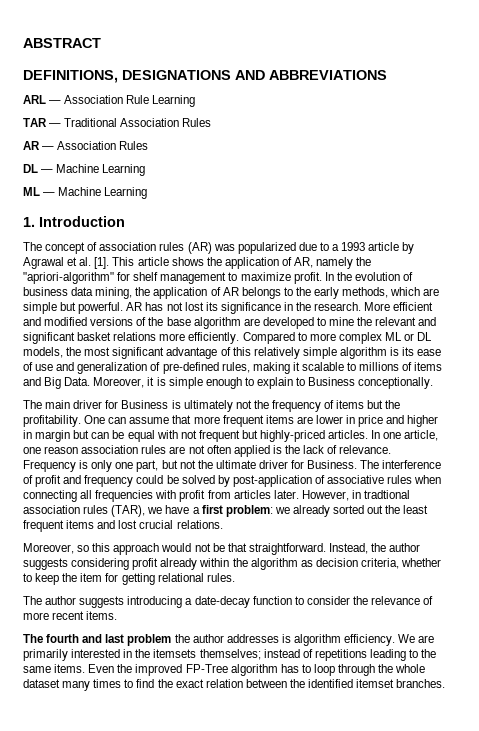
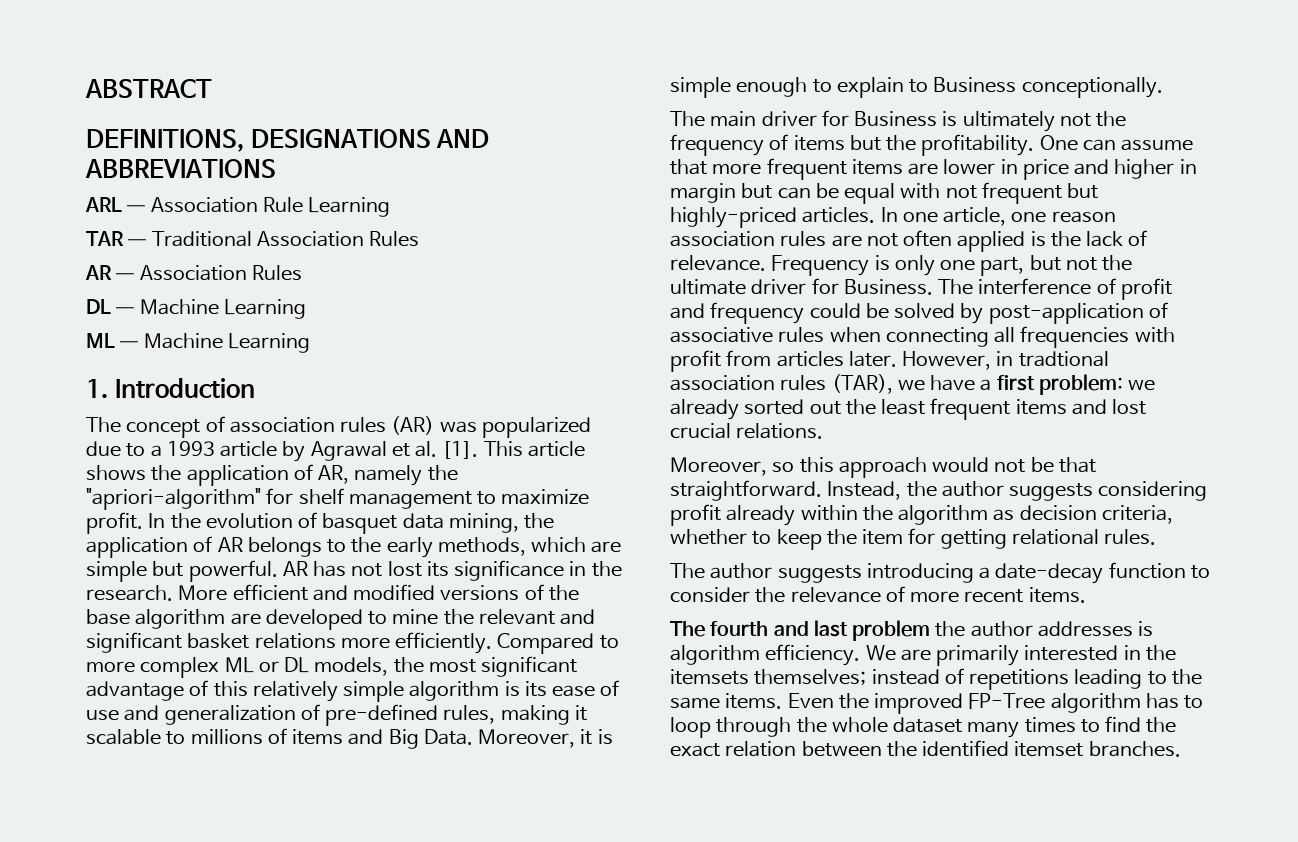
[23,287,68,296] business -> [322,513,398,534] basquet

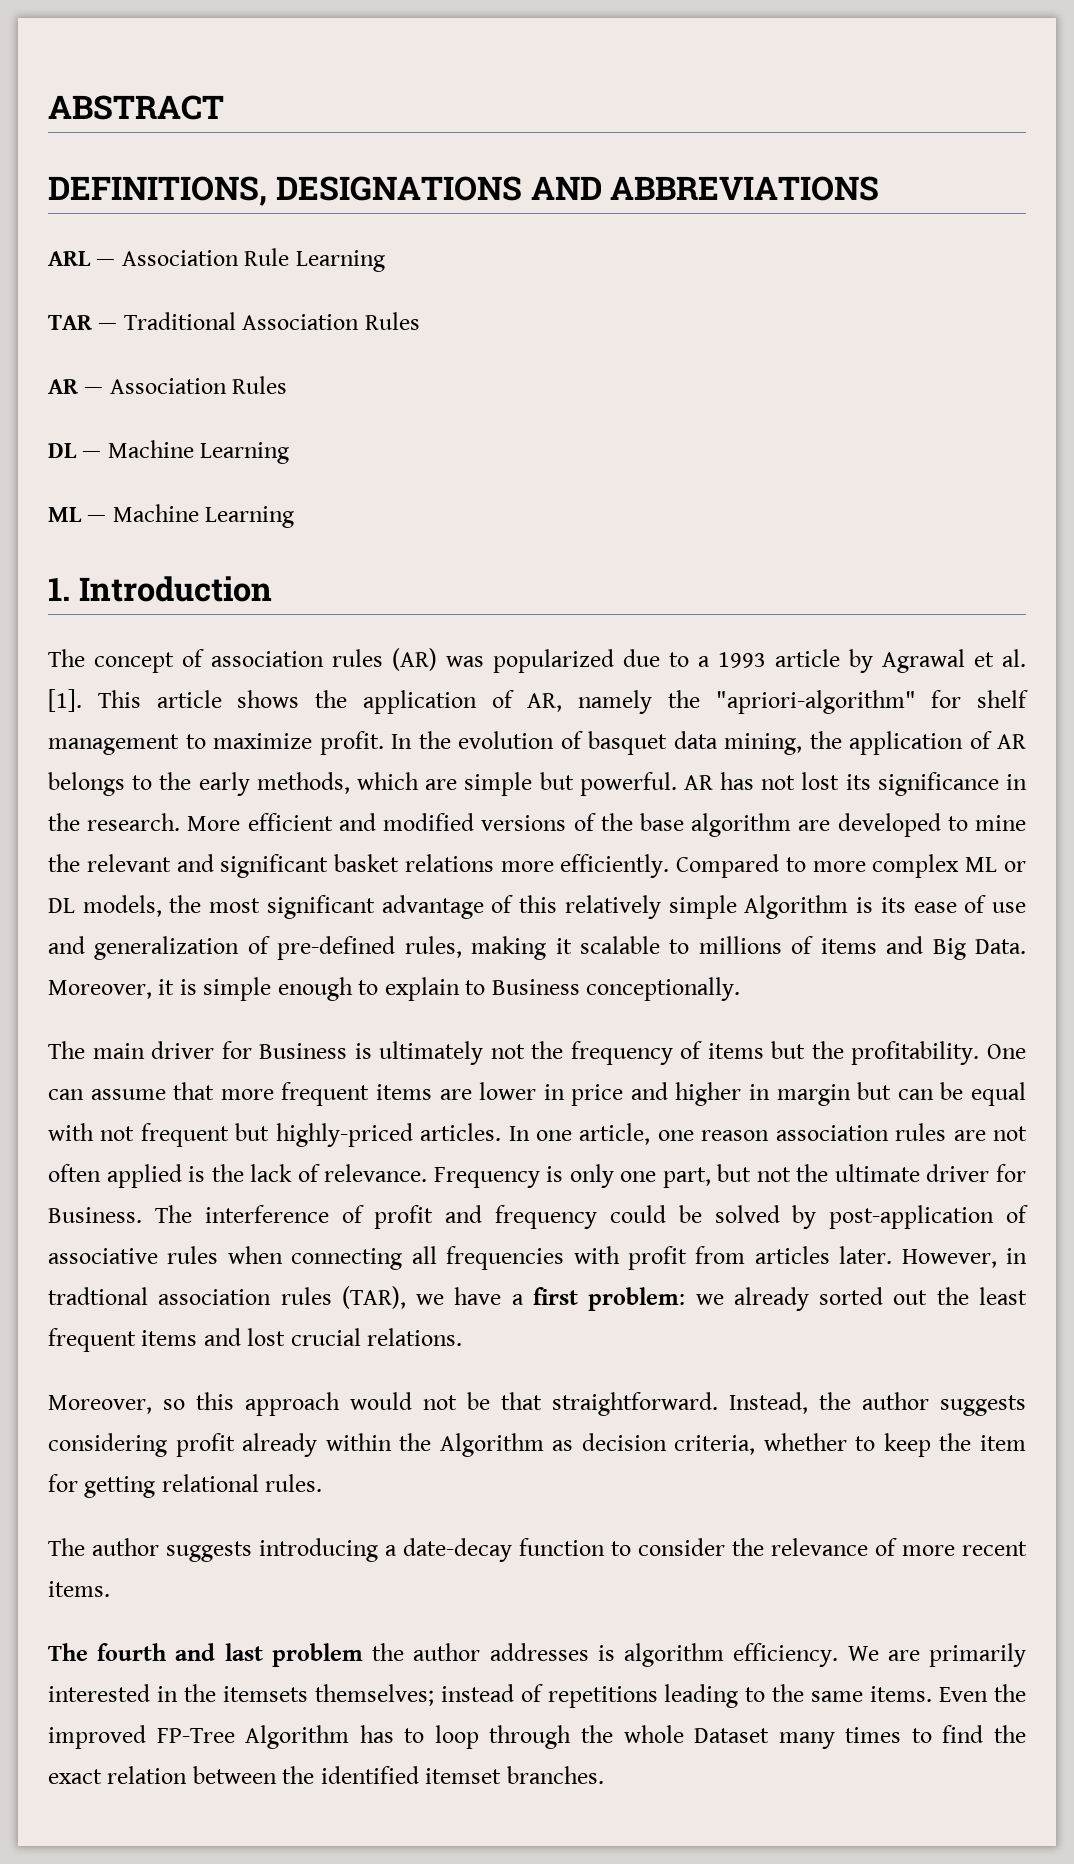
[409,681,500,701] algorithm -> [744,895,849,919] Algorithm
[898,505,989,525] algorithm -> [439,1433,544,1457] Algorithm
[1050,693,1141,713] algorithm -> [245,1725,350,1749] Algorithm
[893,717,963,733] dataset -> [694,1728,770,1743] Dataset

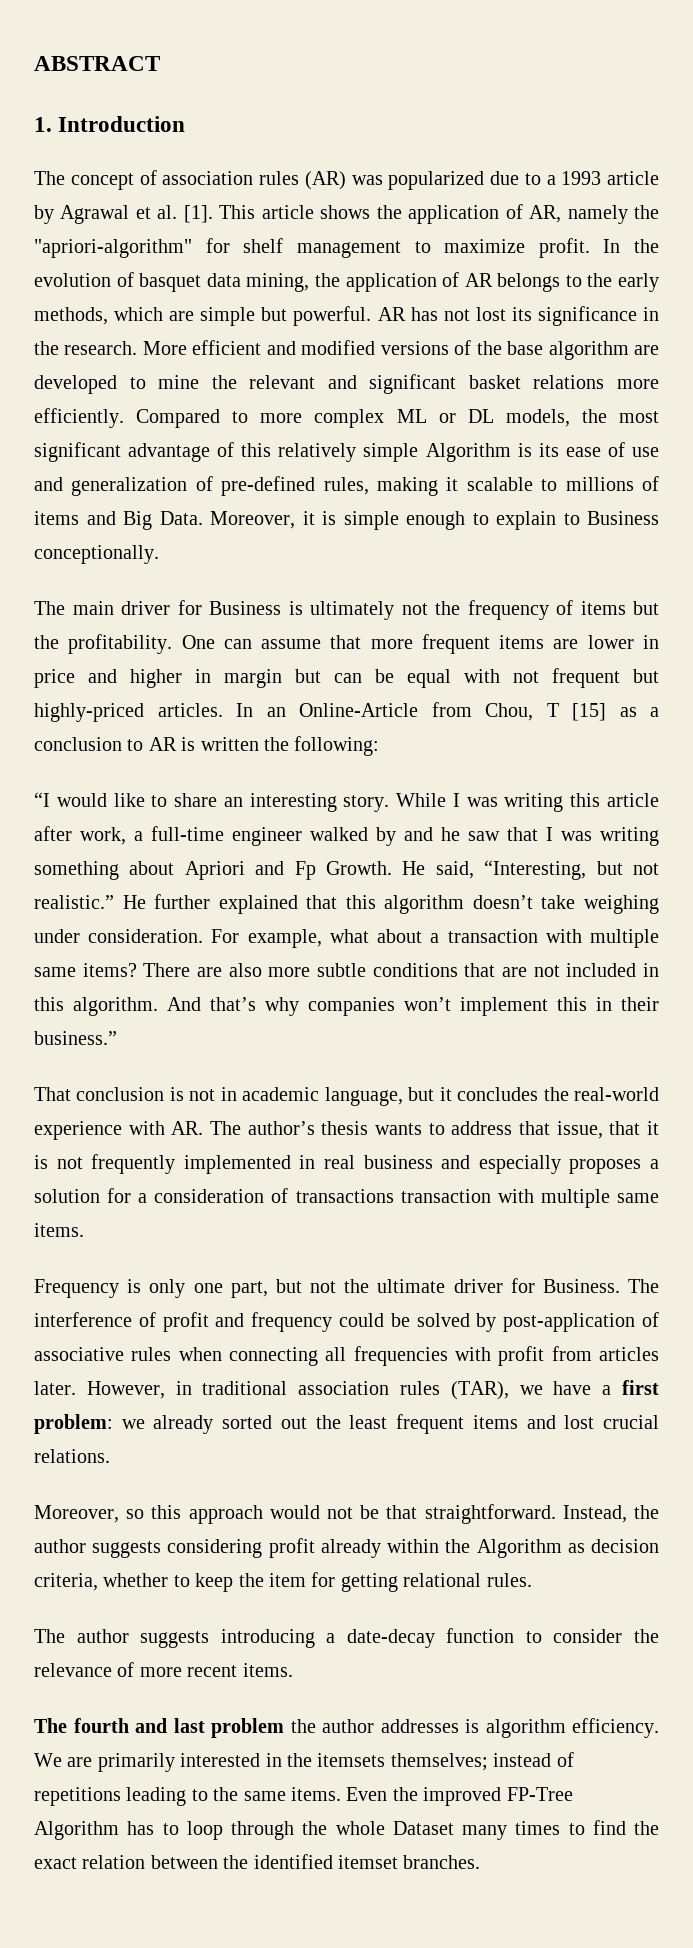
[48,176,880,206] [48,248,385,272] [48,312,420,330] [48,376,288,394] [48,440,290,464] [48,504,295,528] // DEFINITIONS, DESIGNATIONS AND ABBREVIATIONS // ARL — Association Rule Learning // TAR — Traditional Association Rules // AR — Association Rules // DL — Machine Learning // ML — Machine Learning -> (160, 63) none
[536,1123,1027,1145] [48,1164,428,1188] one article, one reason association rules are not often applied is the lack of relevance. -> [266,702,659,721] [34,736,380,756] [34,792,659,812] [34,826,659,846] [34,860,659,880] [34,894,659,914] [34,929,659,948] [34,963,659,977] [34,997,659,1016] [34,1031,117,1045] [34,1087,659,1106] [34,1121,659,1140] [34,1154,660,1174] [34,1188,659,1208] [34,1223,84,1237] an Online-Article from Chou, T [15] as a conclusion to AR is written the following: // “I would like to share an interesting story. While I was writing this article after work, a full-time engineer walked by and he saw that I was writing something about Apriori and Fp Growth. He said, “Interesting, but not realistic.” He further explained that this algorithm doesn’t take weighing under consideration. For example, what about a transaction with multiple same items? There are also more subtle conditions that are not included in this algorithm. And that’s why companies won’t implement this in their business.” // That conclusion is not in academic language, but it concludes the real-world experience with AR. The author’s thesis wants to address that issue, that it is not frequently implemented in real business and especially proposes a solution for a consideration of transactions transaction with multiple same items. //
[48,1287,148,1305] tradtional -> [202,1381,288,1395] traditional

